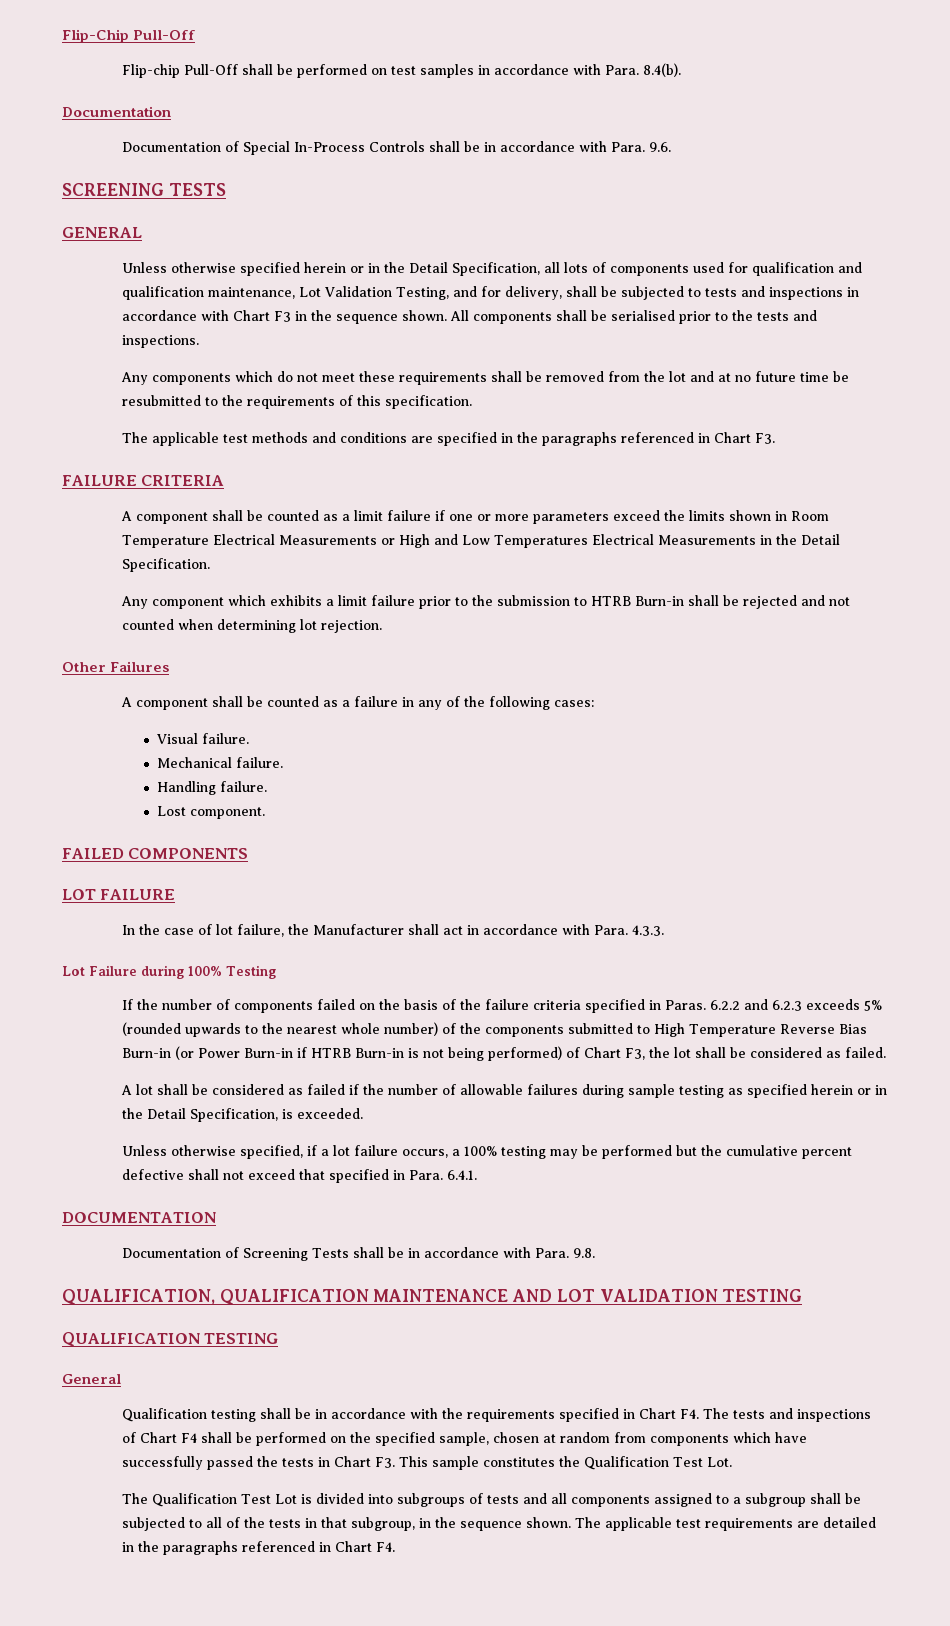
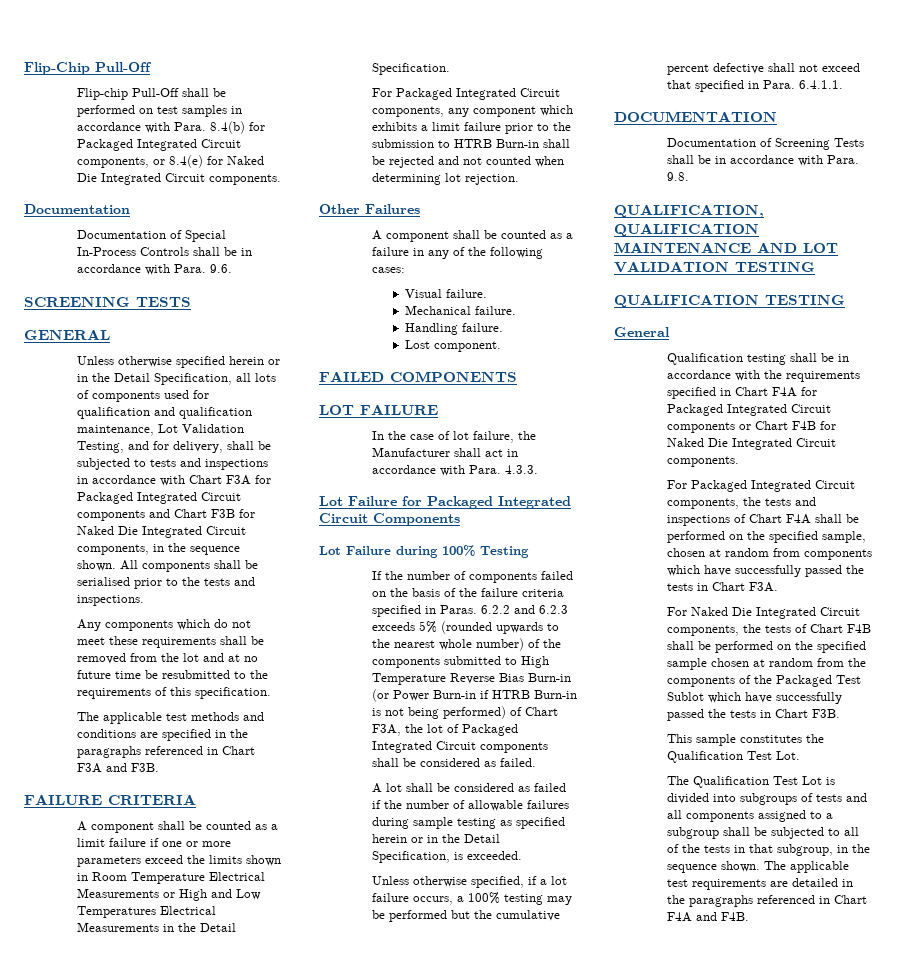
[642,63,681,77] 8.4(b). -> [210,121,266,134] [77,139,242,151] [77,155,265,168] [77,173,282,185] 8.4(b) for Packaged Integrated Circuit components, or 8.4(e) for Naked Die Integrated Circuit components.
[273,311,291,322] F3 -> [226,475,272,485] [77,492,242,504] [77,509,256,521] [77,526,247,538] [77,544,150,555] F3A for Packaged Integrated Circuit components and Chart F3B for Naked Die Integrated Circuit components,
[754,433,775,444] F3. -> [77,763,160,773] F3A and F3B.
[120,596,148,609] Any -> [372,88,561,100] [372,106,470,117] For Packaged Integrated Circuit components, any
(664, 930) none -> [319,496,571,509] [319,513,460,526] // Lot Failure for Packaged Integrated Circuit Components
[624,1047,691,1060] F3, the lot -> [372,724,519,736] [372,741,549,753] F3A, the lot of Packaged Integrated Circuit components
[446,1170,477,1180] 6.4.1. -> [799,80,844,89] 6.4.1.1.
[679,1408,729,1419] F4. The -> [772,387,818,397] [667,404,832,416] [667,421,837,433] [667,438,837,450] [667,456,740,467] [667,480,856,492] [667,497,762,509] F4A for Packaged Integrated Circuit components or Chart F4B for Naked Die Integrated Circuit components. // For Packaged Integrated Circuit components, the
[180,1433,197,1443] F4 -> [786,514,812,524] F4A
[374,1457,395,1468] F3. -> [749,582,779,592] [667,607,861,619] [667,624,872,636] [667,641,867,653] [667,658,867,670] [667,675,862,687] [667,692,843,704] [667,709,841,721] F3A. // For Naked Die Integrated Circuit components, the tests of Chart F4B shall be performed on the specified sample chosen at random from the components of the Packaged Test Sublot which have successfully passed the tests in Chart F3B. //
[375,1542,395,1552] F4. -> [667,912,750,922] F4A and F4B.

